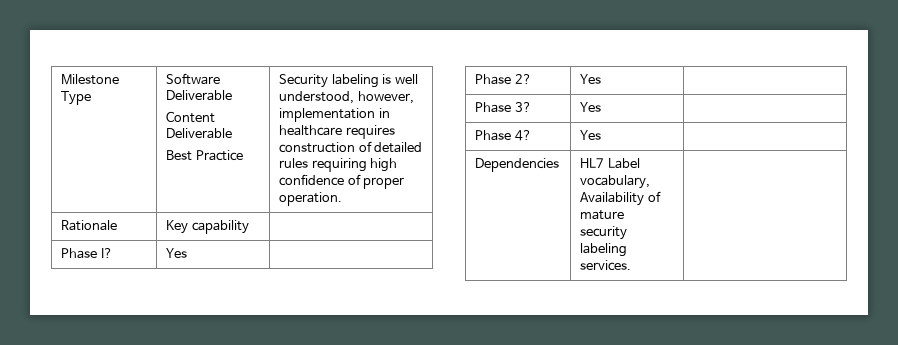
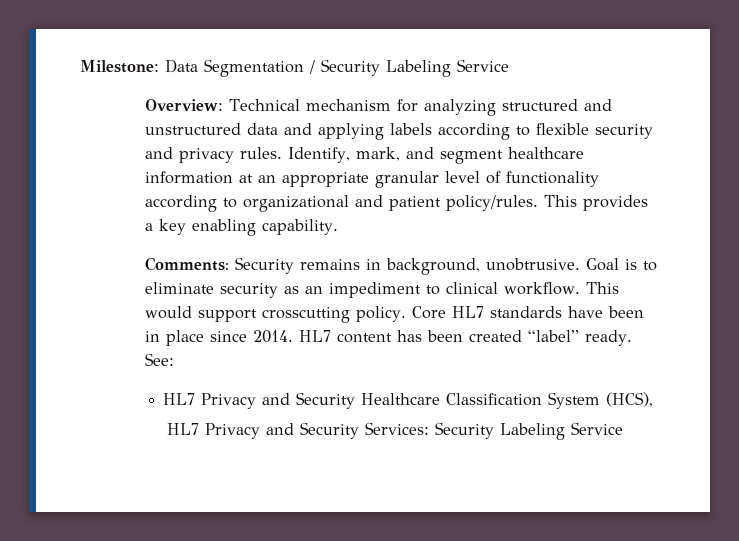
[61,74,120,85] [61,91,92,105] [166,73,221,85] [166,90,233,101] [166,111,216,123] [166,128,233,139] [166,150,243,161] [279,74,418,88] [279,91,414,104] [279,108,390,122] [279,125,395,139] [279,141,423,153] [279,158,398,172] [279,174,405,189] [279,192,343,206] [61,220,118,231] [166,220,249,234] [61,248,113,259] [166,248,188,258] [475,74,532,85] [580,74,602,84] [475,102,532,113] [580,102,602,112] [475,130,532,141] [580,130,602,140] [475,158,560,172] [580,158,640,169] [580,175,651,189] [580,191,661,206] [580,210,625,220] [580,226,628,240] [580,243,628,257] [580,260,632,271] Milestone Type | Software Deliverable // Content Deliverable // Best Practice | Security labeling is well understood, however, implementation in healthcare requires construction of detailed rules requiring high confidence of proper operation. // Rationale | Key capability | // Phase I? | Yes | // Phase 2? | Yes | // Phase 3? | Yes | // Phase 4? | Yes | // Dependencies | HL7 Label vocabulary, Availability of mature security labeling services. | -> [80,59,509,77] [145,99,613,116] [145,123,654,140] [145,147,585,164] [145,171,600,188] [145,195,649,212] [145,219,339,236] [145,257,658,275] [145,282,620,298] [145,306,645,323] [145,330,633,346] [145,353,175,366] [163,392,654,409] [166,422,623,440] Milestone: Data Segmentation / Security Labeling Service // Overview: Technical mechanism for analyzing structured and unstructured data and applying labels according to flexible security and privacy rules. Identify, mark, and segment healthcare information at an appropriate granular level of functionality according to organizational and patient policy/rules. This provides a key enabling capability. // Comments: Security remains in background, unobtrusive. Goal is to eliminate security as an impediment to clinical workflow. This would support crosscutting policy. Core HL7 standards have been in place since 2014. HL7 content has been created “label” ready. See: // HL7 Privacy and Security Healthcare Classification System (HCS), // HL7 Privacy and Security Services: Security Labeling Service

